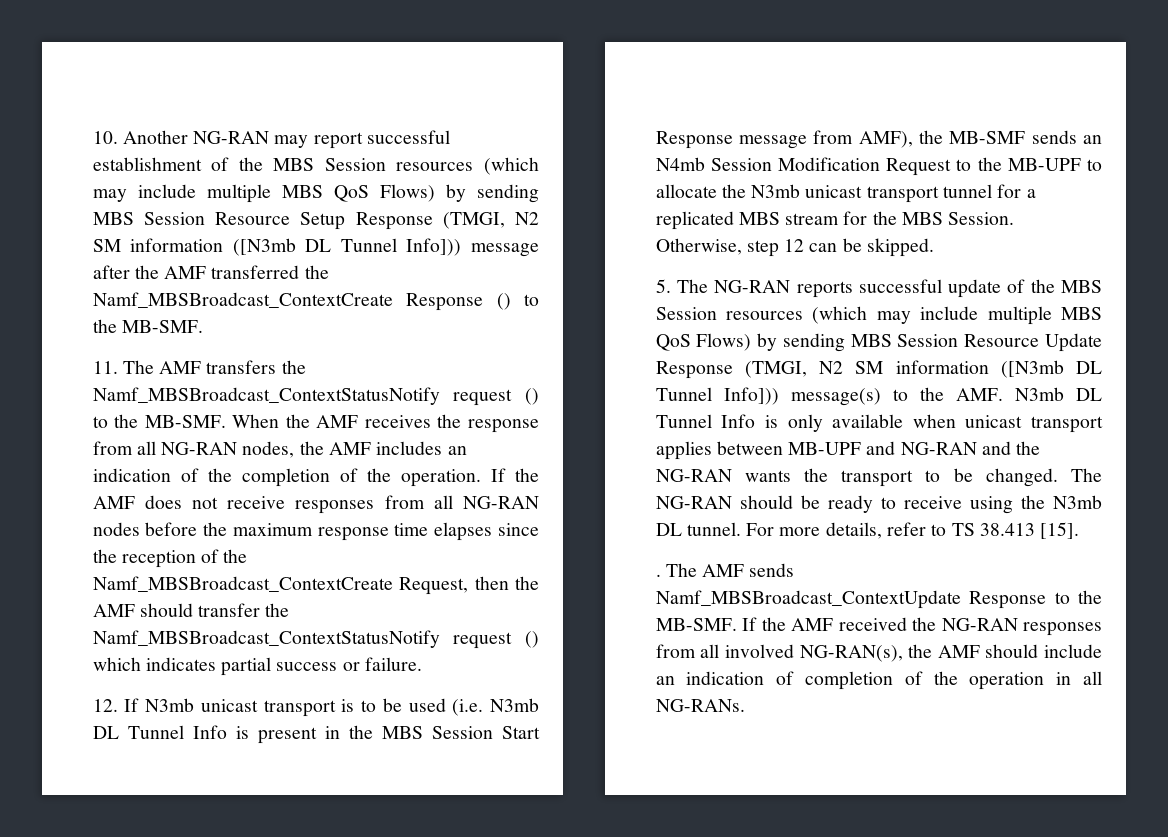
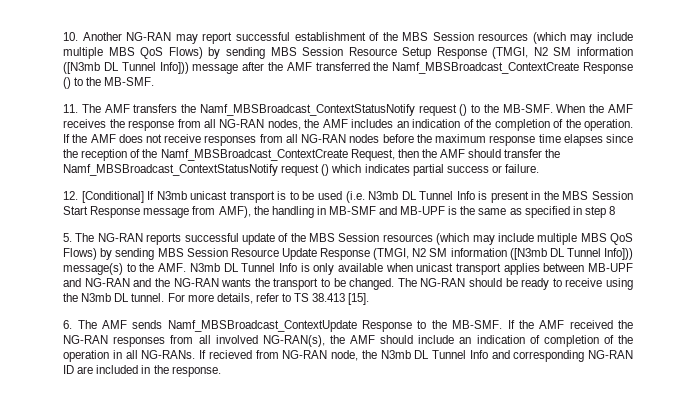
(118, 705) none -> [81,191,144,203] [Conditional]
[949,130,1102,144] [655,157,1102,176] [655,184,1036,203] [655,211,1015,230] [655,238,935,257] MB-SMF sends an N4mb Session Modification Request to the MB-UPF to allocate the N3mb unicast transport tunnel for a replicated MBS stream for the MBS Session. Otherwise, step 12 can be skipped. -> [271,206,616,218] handling in MB-SMF and MB-UPF is the same as specified in step 8
[655,574,661,577] . -> [63,320,73,329] 6.
(745, 705) none -> [199,350,634,362] [63,365,221,377] If recieved from NG-RAN node, the N3mb DL Tunnel Info and corresponding NG-RAN ID are included in the response.

